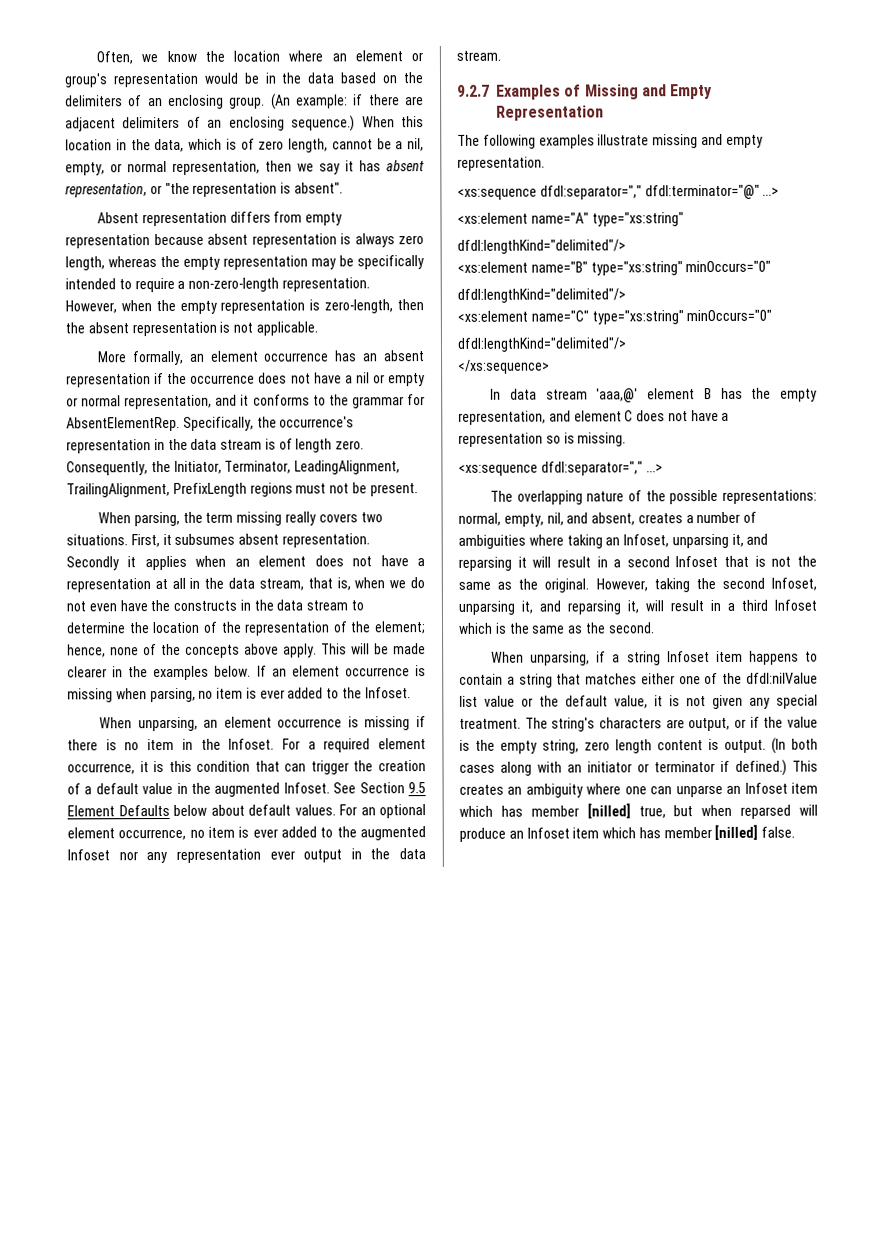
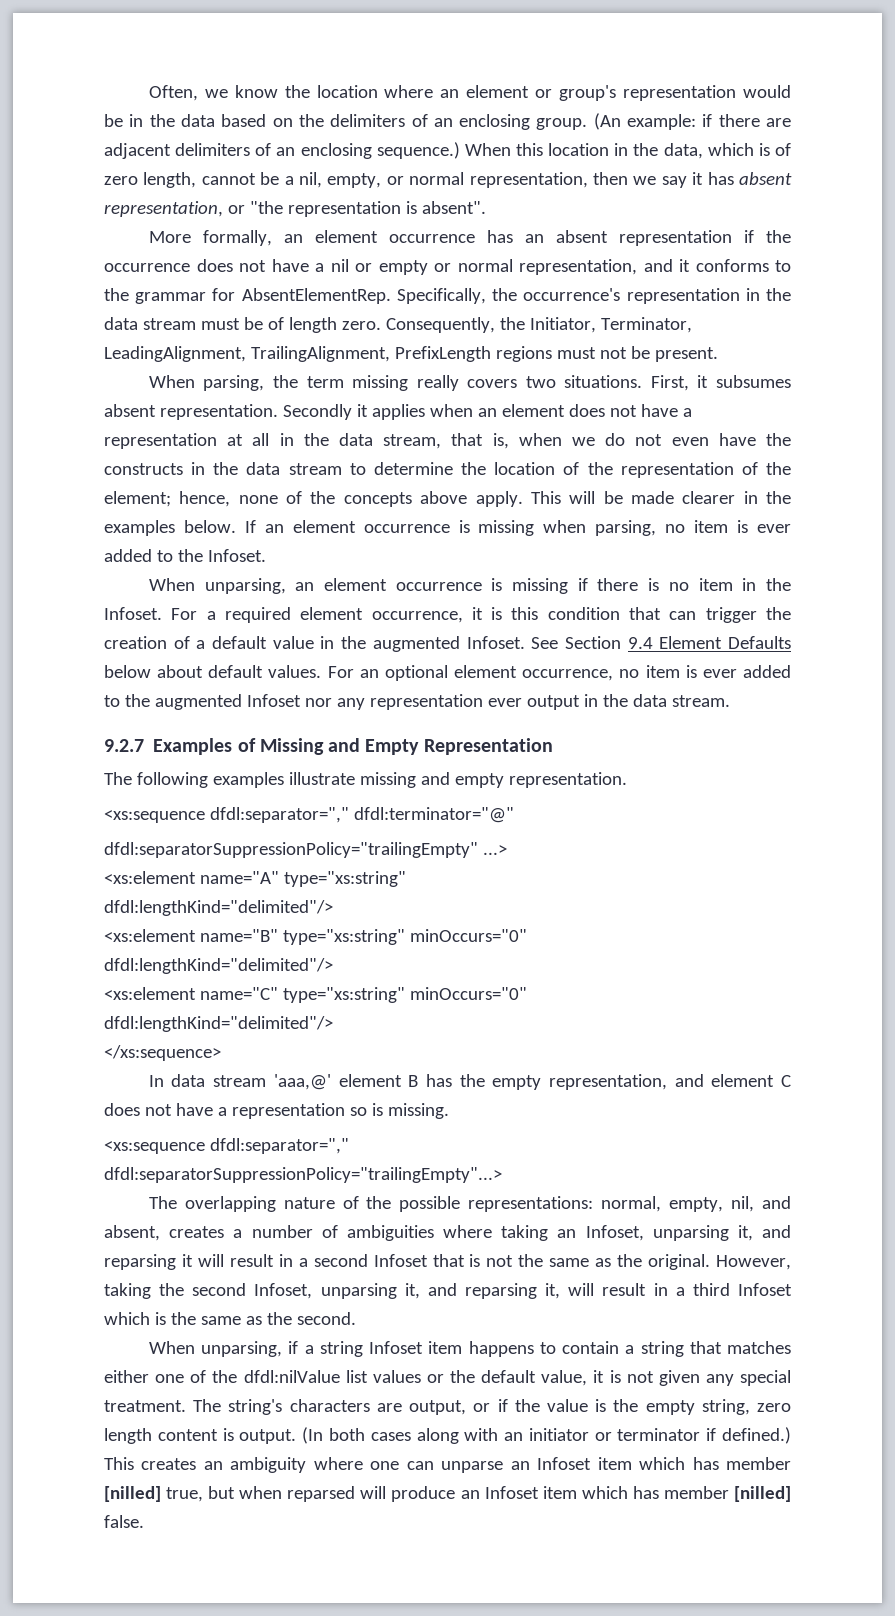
[97,211,343,227] [65,233,424,249] [65,255,424,271] [65,277,370,293] [65,299,424,314] [65,321,318,337] // Absent representation differs from empty representation because absent representation is always zero length, whereas the empty representation may be specifically intended to require a non-zero-length representation. However, when the empty representation is zero-length, then the absent representation is not applicable. -> (486, 207) none
[264,438,276,450] is -> [200,317,263,330] must be
[407,782,426,794] 9.5 -> [627,637,653,649] 9.4
(760, 192) none -> [104,842,478,858] // dfdl:separatorSuppressionPolicy="trailingEmpty"
[645,464,663,473] ...> -> [104,1167,502,1183] // dfdl:separatorSuppressionPolicy="trailingEmpty"...>
[484,695,515,707] value -> [372,1370,421,1383] values

